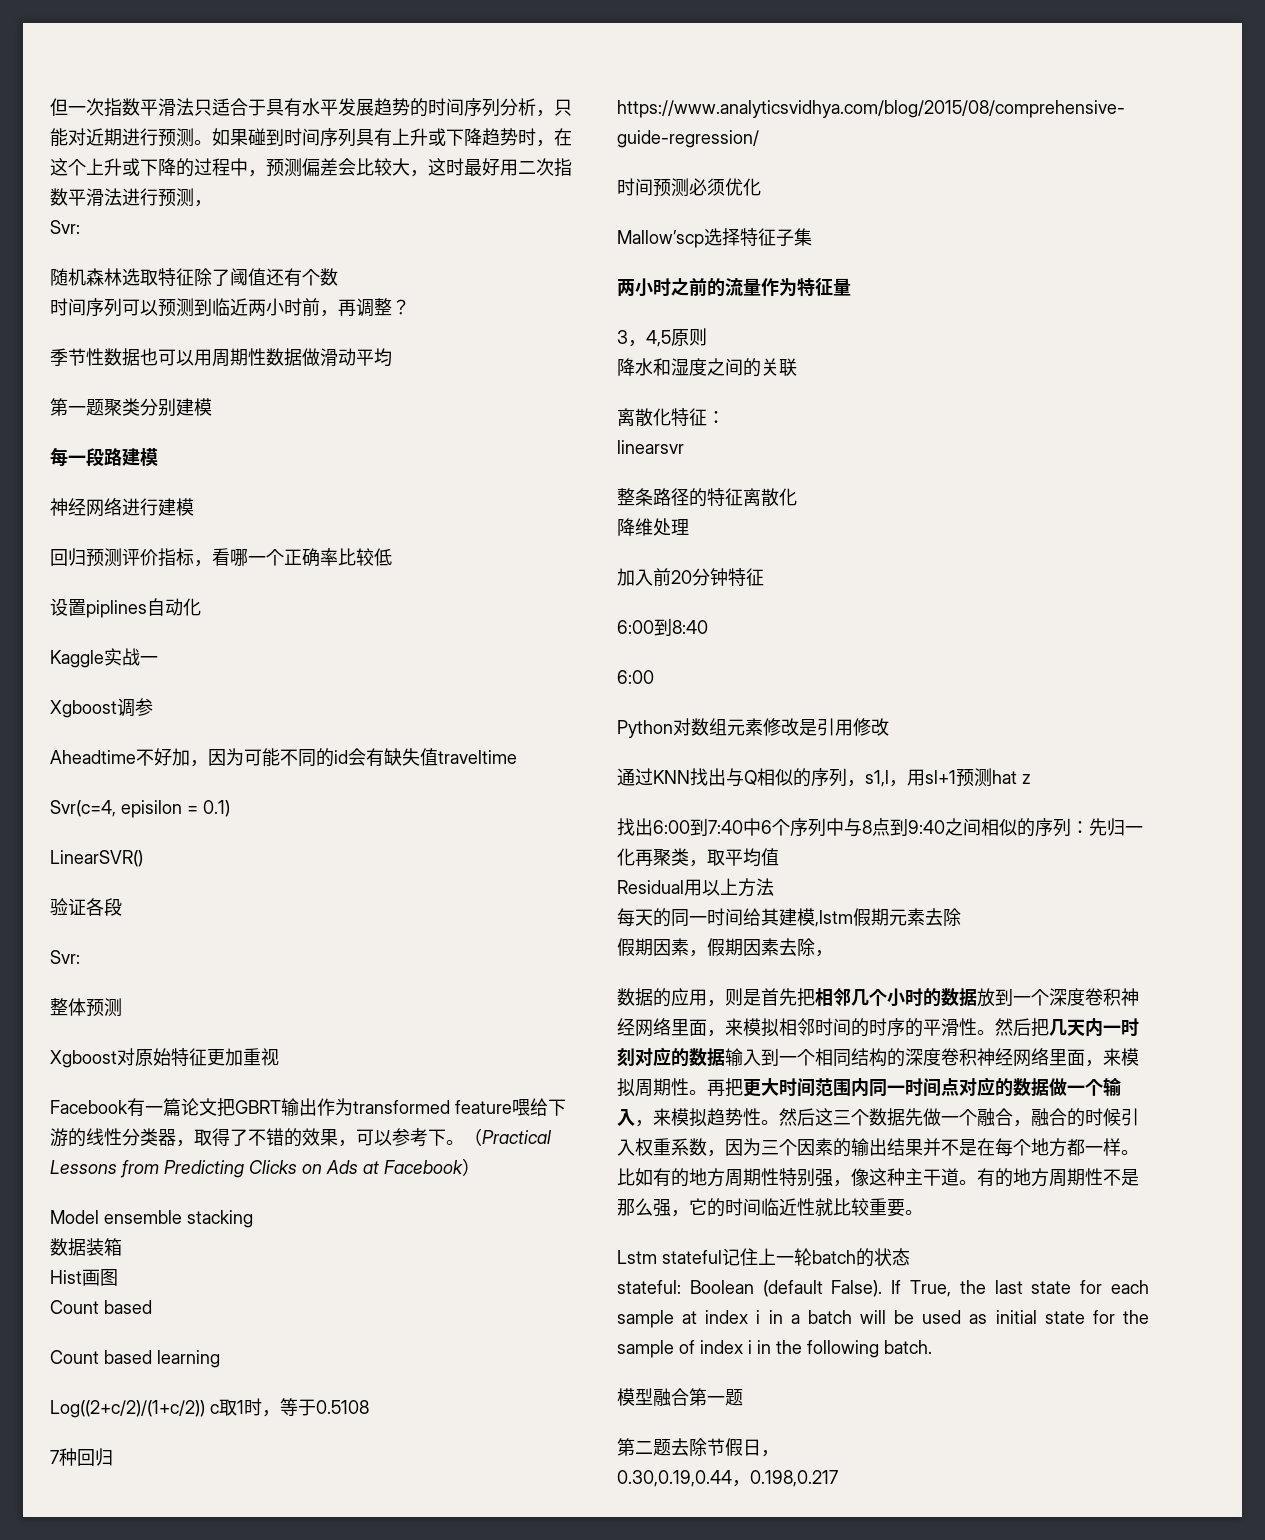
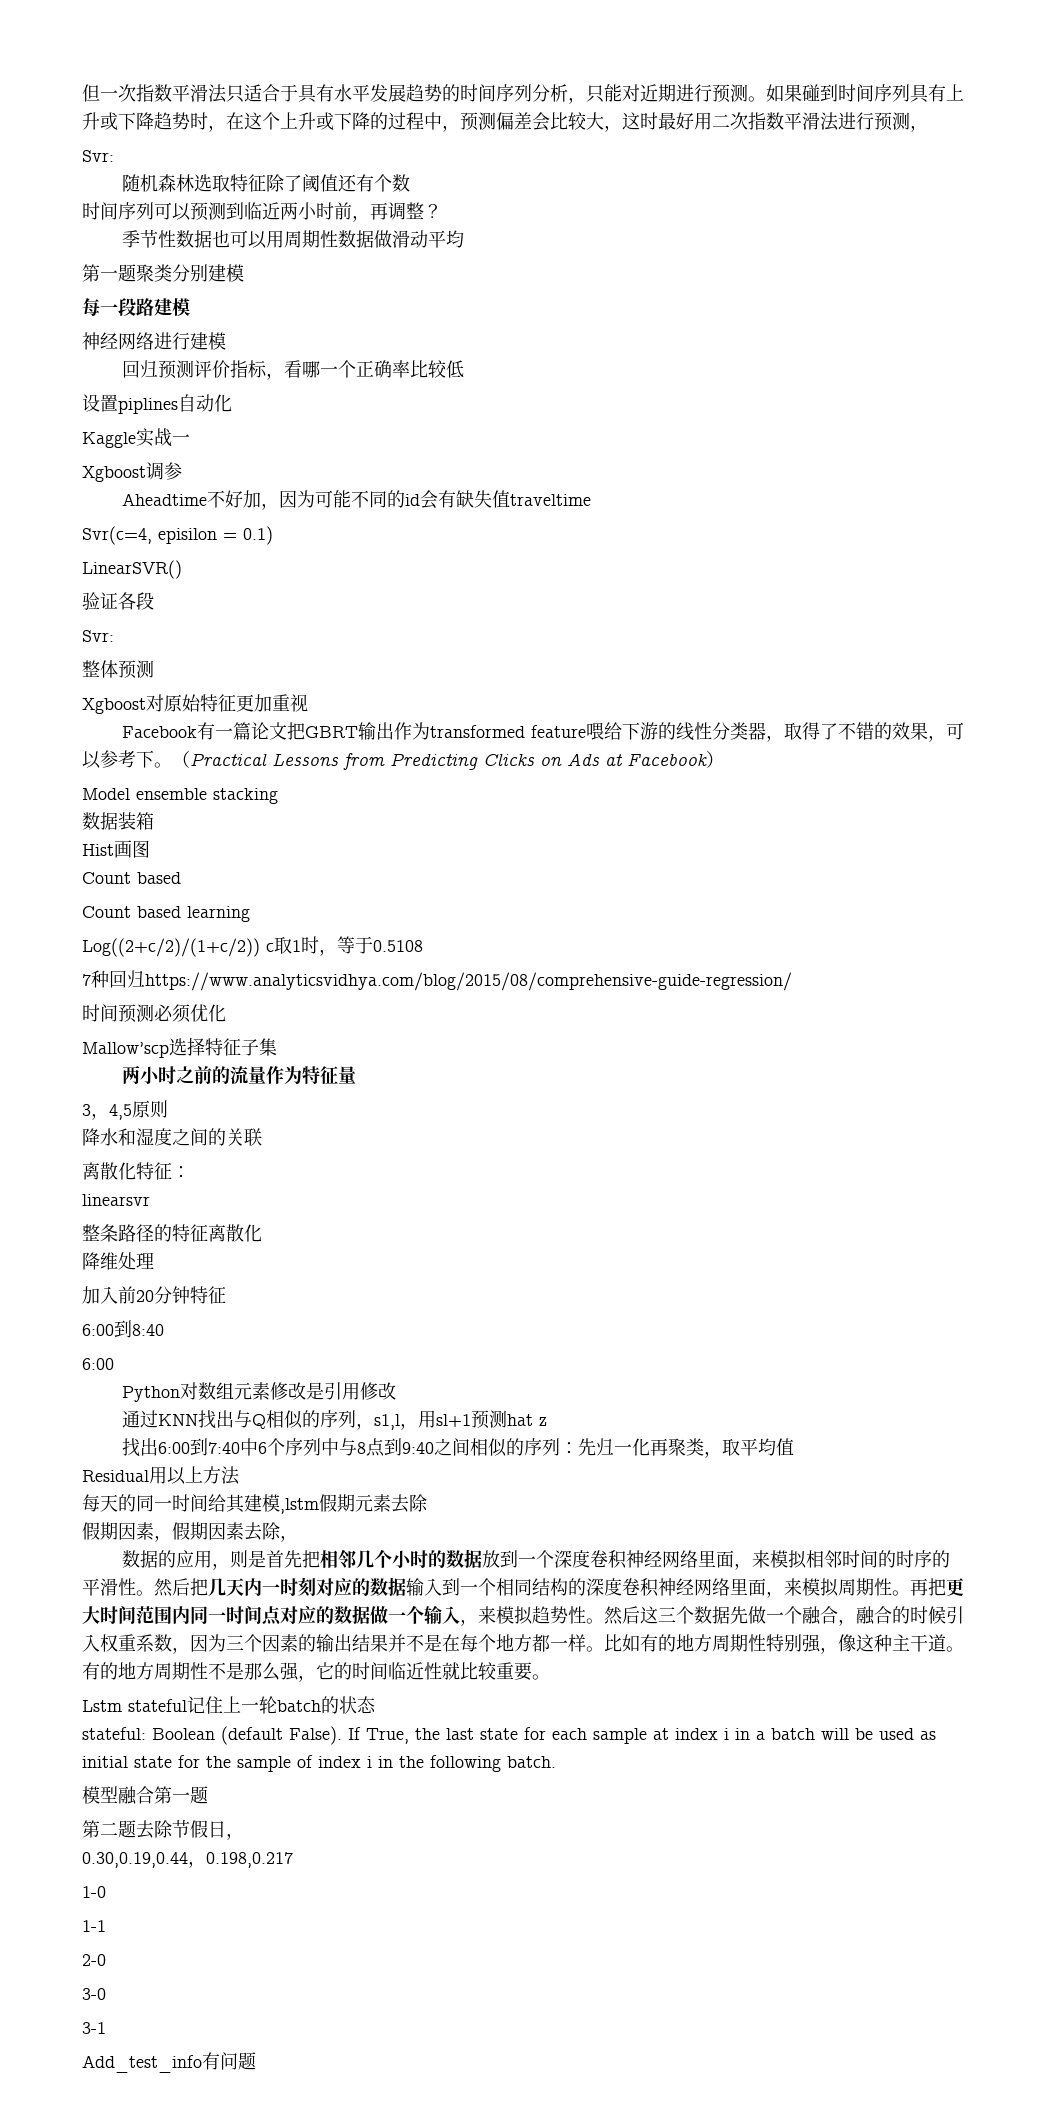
(838, 1478) none -> [82,1886,106,1898] [82,1920,106,1932] [82,1954,106,1966] [82,1988,106,2000] [82,2022,106,2034] [82,2052,256,2073] // 1-0 // 1-1 // 2-0 // 3-0 // 3-1 // Add_test_info有问题

